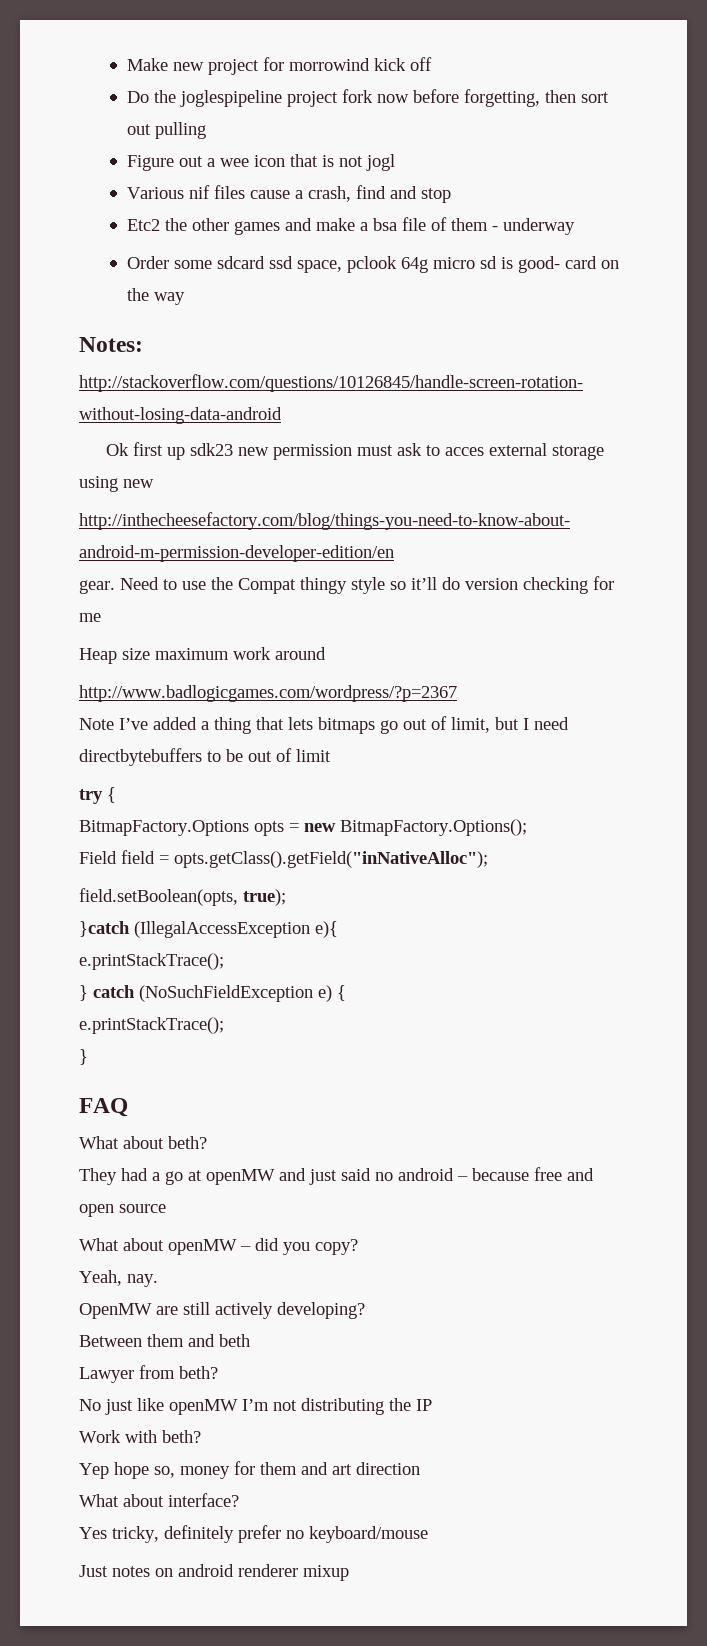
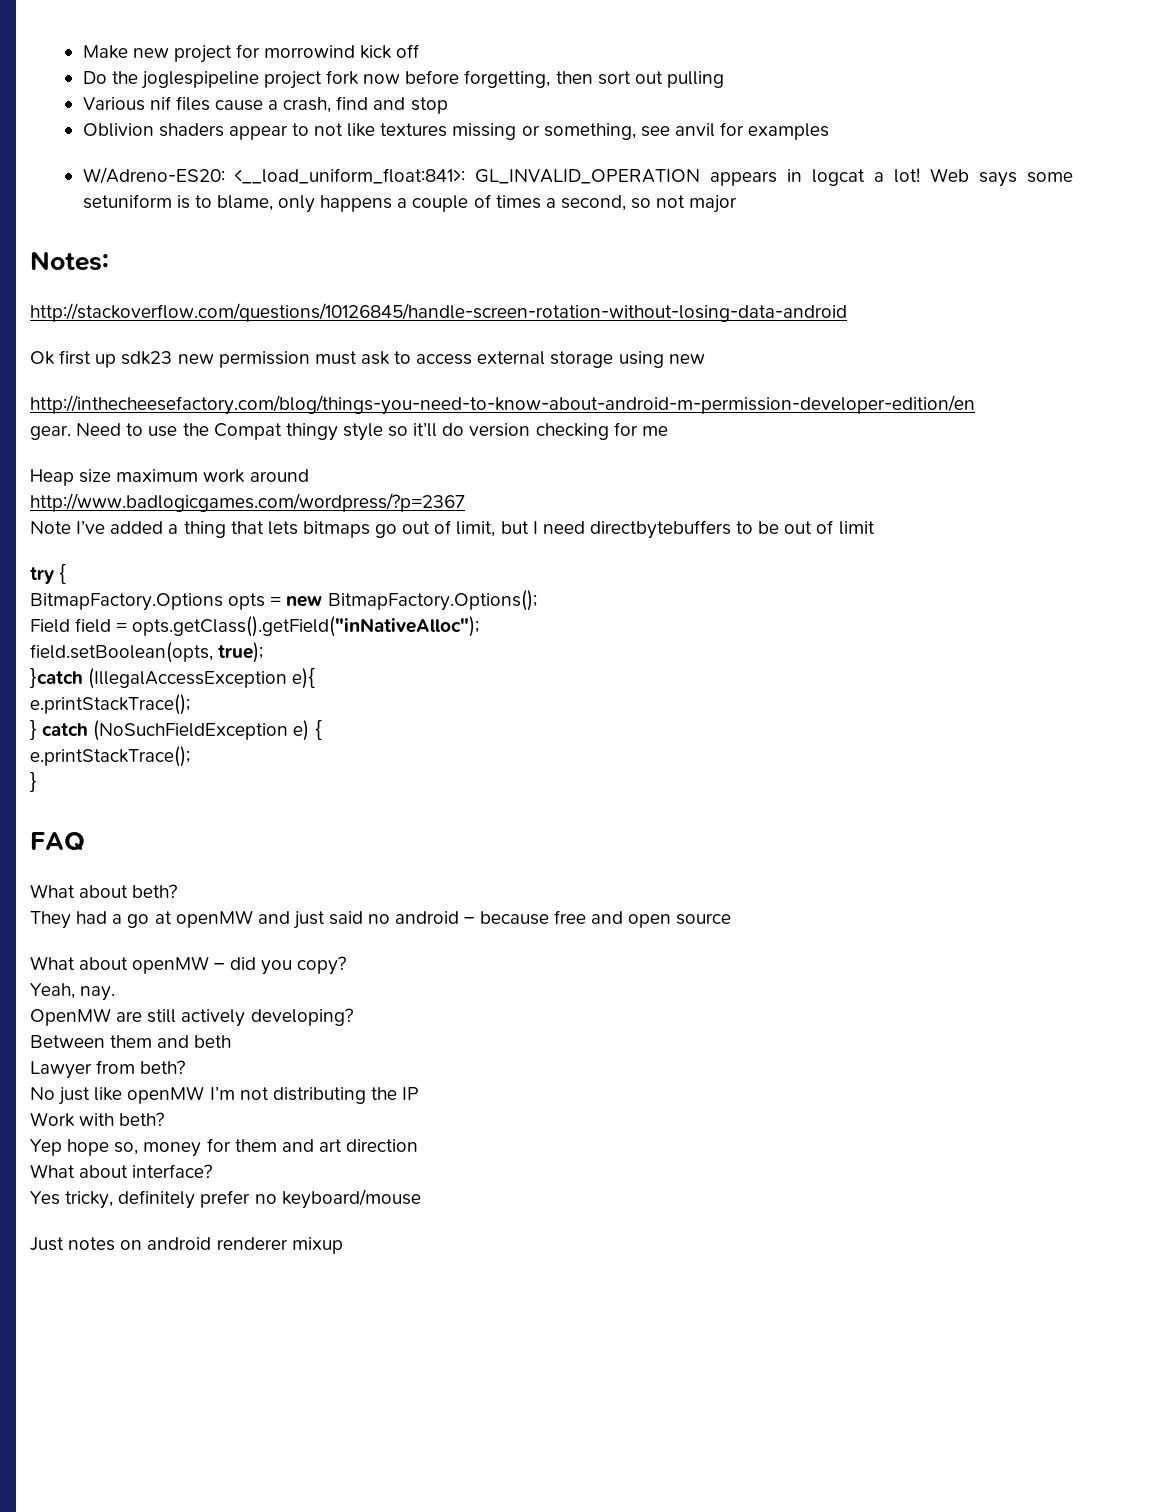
[126,154,395,171] // Figure out a wee icon that is not jogl -> (724, 79) none
[126,217,575,235] [126,256,619,273] [126,288,185,305] Etc2 the other games and make a bsa file of them - underway // Order some sdcard ssd space, pclook 64g micro sd is good- card on the way -> [82,122,830,140] [82,167,1073,187] [82,194,738,213] Oblivion shaders appear to not like textures missing or something, see anvil for examples // W/Adreno-ES20: <__load_uniform_float:841>: GL_INVALID_OPERATION appears in logcat a lot! Web says some setuniform is to blame, only happens a couple of times a second, so not major
[445,447,485,456] acces -> [416,354,473,365] access

